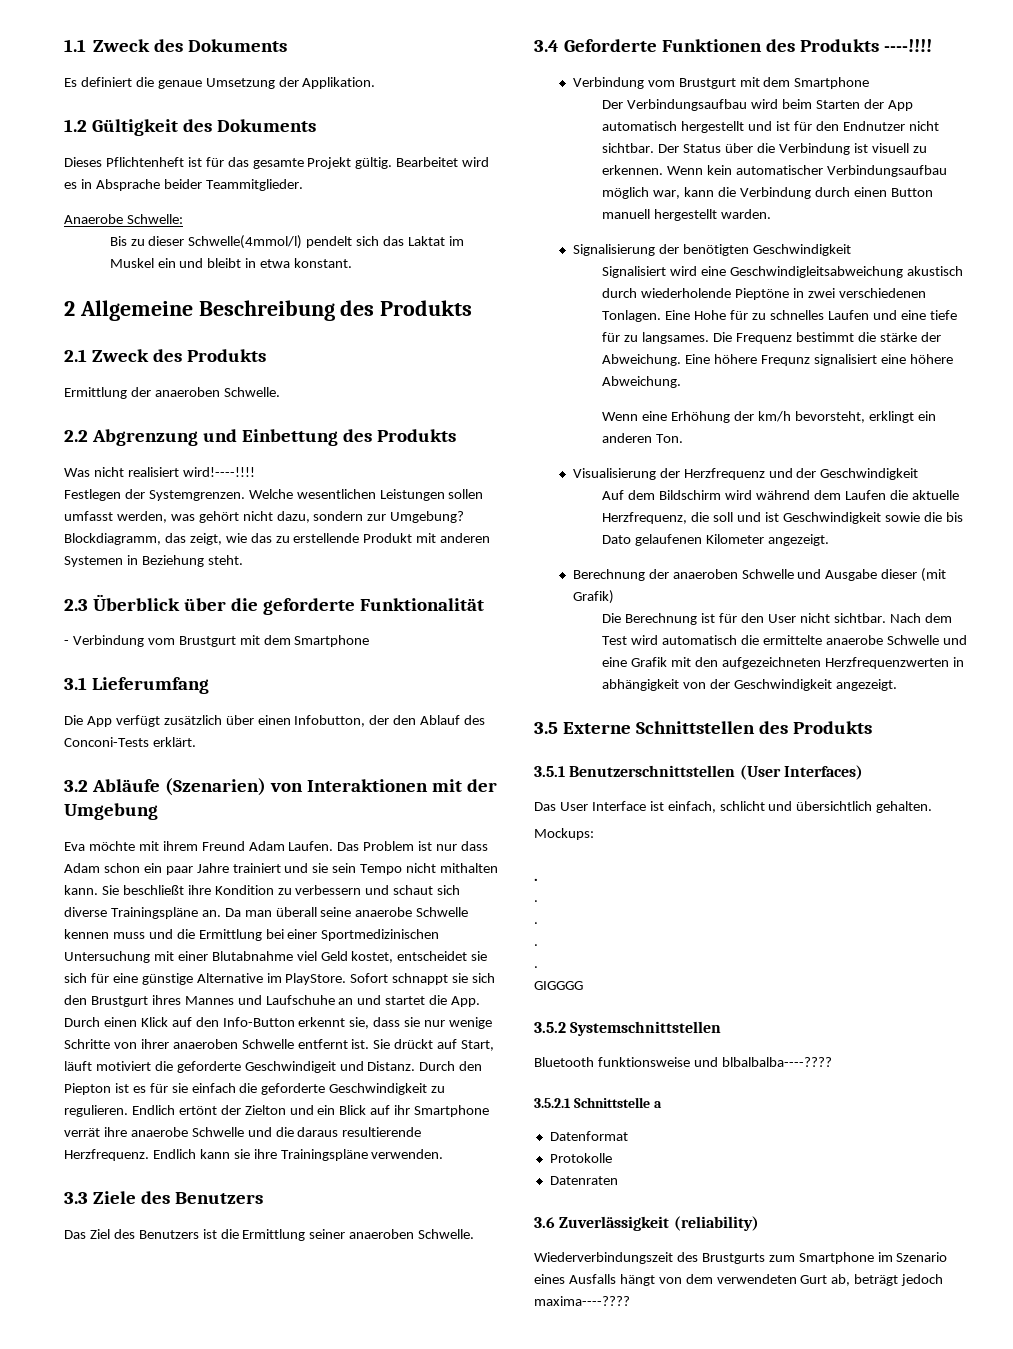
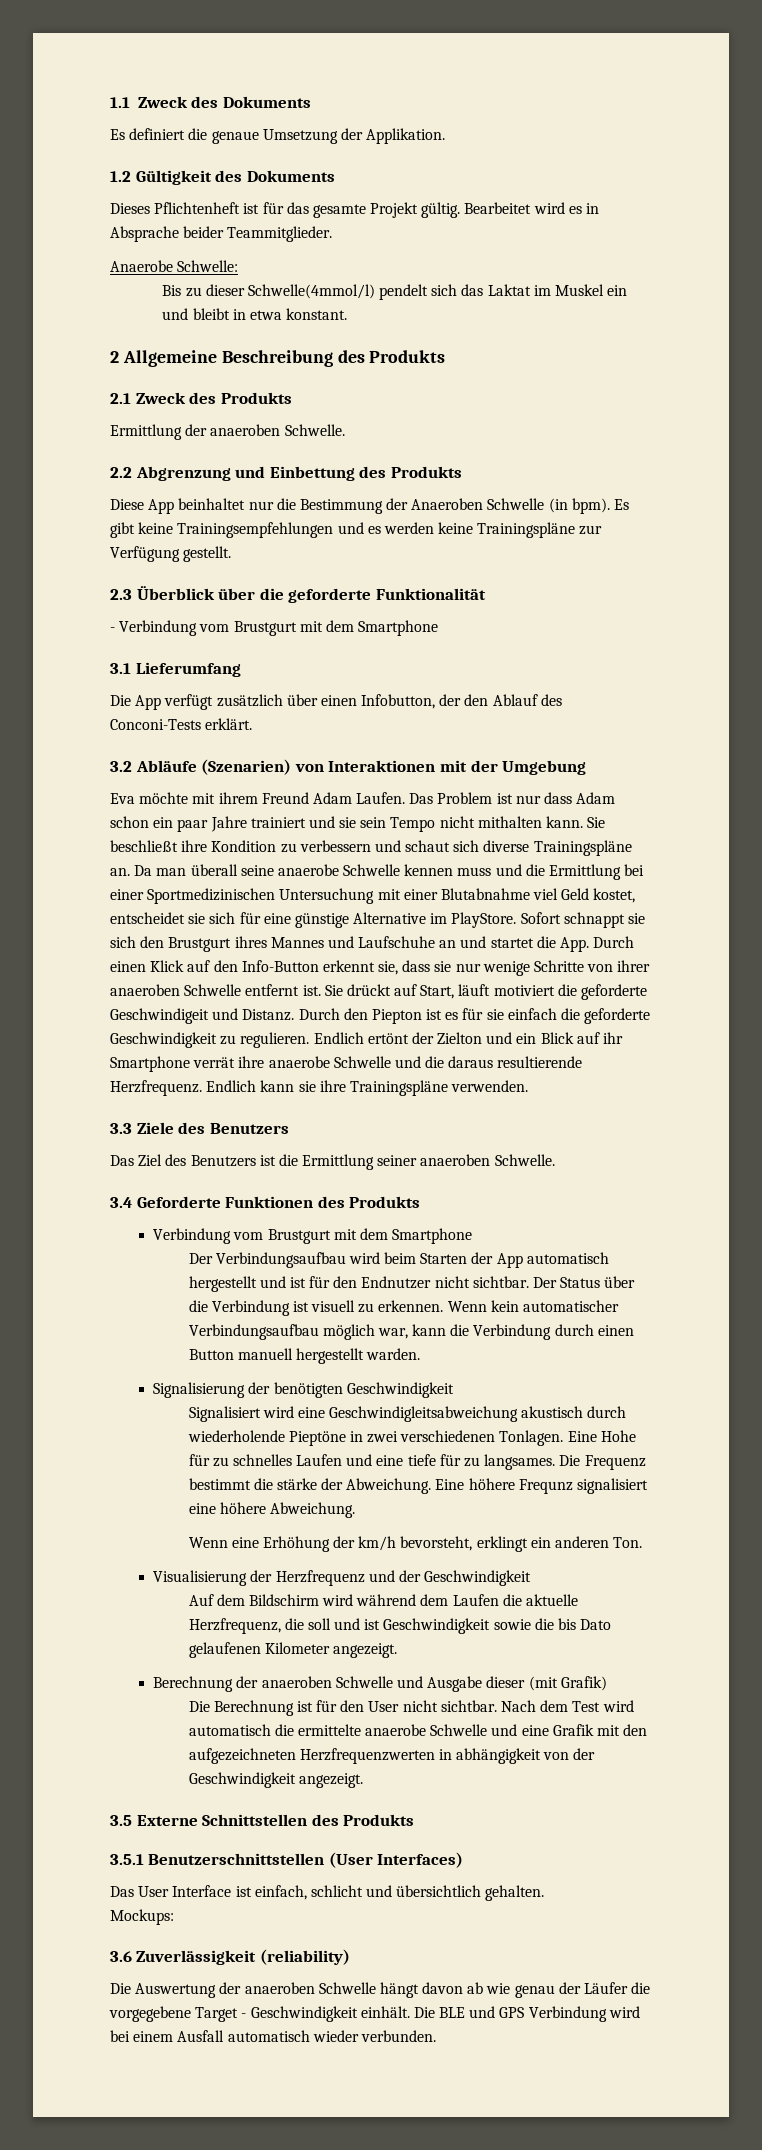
[64,467,255,477] [64,489,484,501] [64,511,465,523] [64,533,491,545] [64,555,243,567] Was nicht realisiert wird!----!!!! // Festlegen der Systemgrenzen. Welche wesentlichen Leistungen sollen umfasst werden, was gehört nicht dazu, sondern zur Umgebung? Blockdiagramm, das zeigt, wie das zu erstellende Produkt mit anderen Systemen in Beziehung steht. -> [110,498,630,514] [110,522,603,538] [110,546,232,562] Diese App beinhaltet nur die Bestimmung der Anaeroben Schwelle (in bpm). Es gibt keine Trainingsempfehlungen und es werden keine Trainingspläne zur Verfügung gestellt.
[883,39,932,52] ----!!!! -> (421, 1202) none
[534,878,538,881] [534,900,538,902] [534,922,538,924] [534,944,538,946] [534,966,538,968] [534,981,583,990] [534,1021,722,1036] [534,1057,832,1067] [534,1097,662,1108] [549,1131,628,1141] [549,1153,612,1163] [549,1176,618,1185] [534,1216,759,1231] [534,1252,948,1264] [534,1274,944,1286] [534,1296,630,1306] . // . // . // . // . // GIGGGG // 3.5.2 Systemschnittstellen // Bluetooth funktionsweise und blbalbalba----???? // 3.5.2.1 Schnittstelle a // Datenformat // Protokolle // Datenraten // 3.6 Zuverlässigkeit (reliability) // Wiederverbindungszeit des Brustgurts zum Smartphone im Szenario eines Ausfalls hängt von dem verwendeten Gurt ab, beträgt jedoch maxima----???? -> [110,1949,350,1965] [110,1982,651,1998] [109,2006,640,2022] [110,2030,436,2042] 3.6 Zuverlässigkeit (reliability) // Die Auswertung der anaeroben Schwelle hängt davon ab wie genau der Läufer die vorgegebene Target - Geschwindigkeit einhält. Die BLE und GPS Verbindung wird bei einem Ausfall automatisch wieder verbunden.

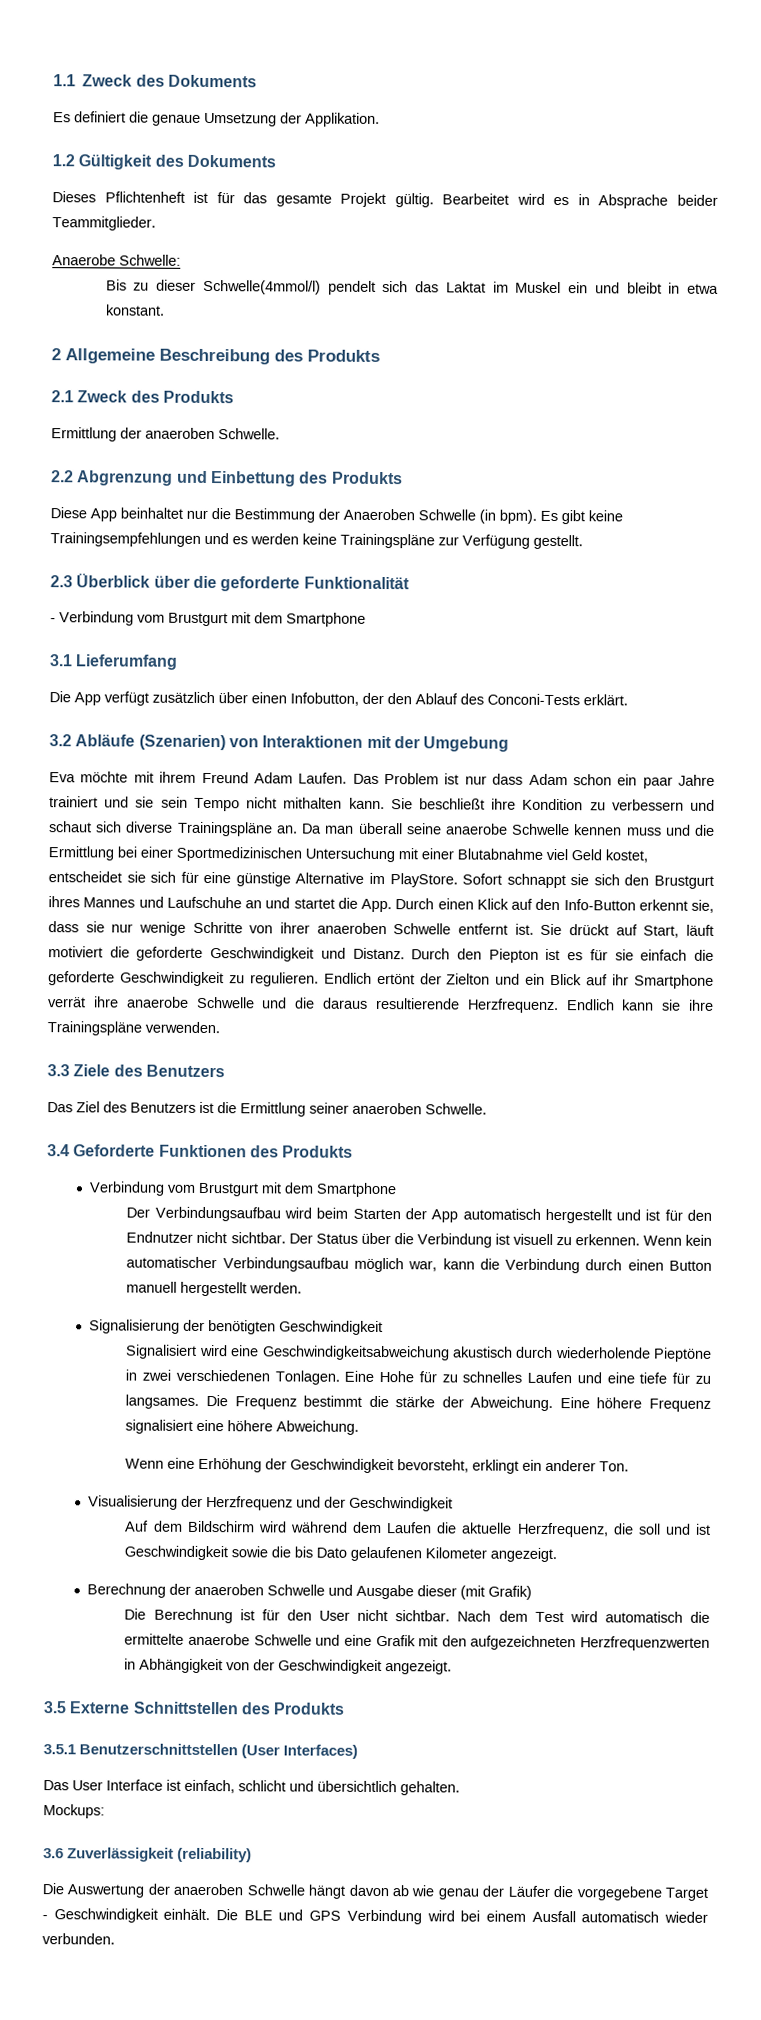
[110,1008,209,1024] Geschwindigeit -> [210,947,315,962] Geschwindigkeit
[366,1348,421,1360] warden. -> [249,1282,303,1294] werden.
[329,1406,519,1422] Geschwindigleitsabweichung -> [261,1345,450,1361] Geschwindigkeitsabweichung
[518,1479,573,1494] Frequnz -> [649,1398,711,1412] Frequenz
[358,1536,397,1551] km/h -> [290,1458,395,1474] Geschwindigkeit
[555,1536,610,1548] anderen -> [545,1459,597,1472] anderer
[456,1748,542,1764] abhängigkeit -> [139,1658,224,1674] Abhängigkeit

